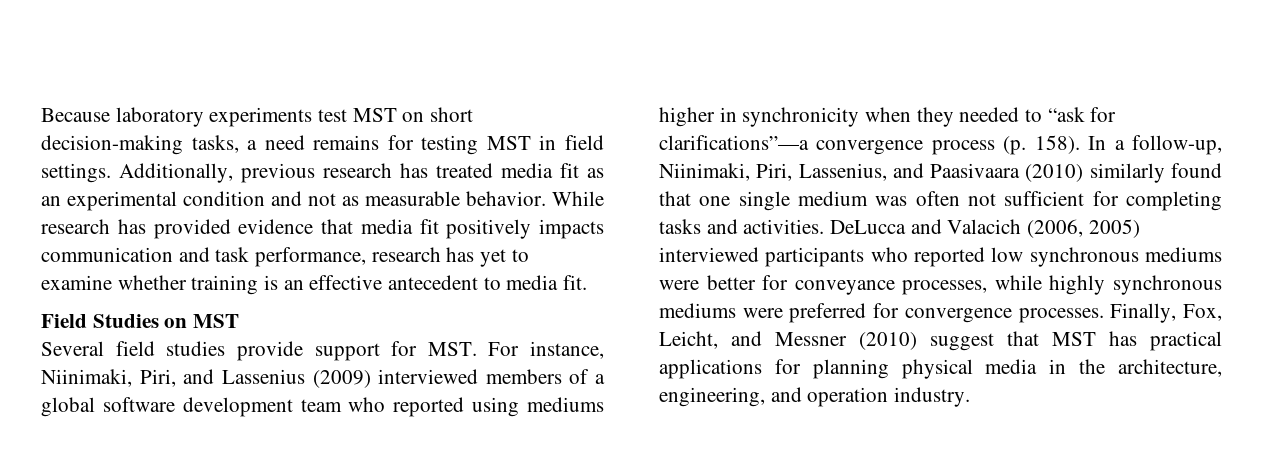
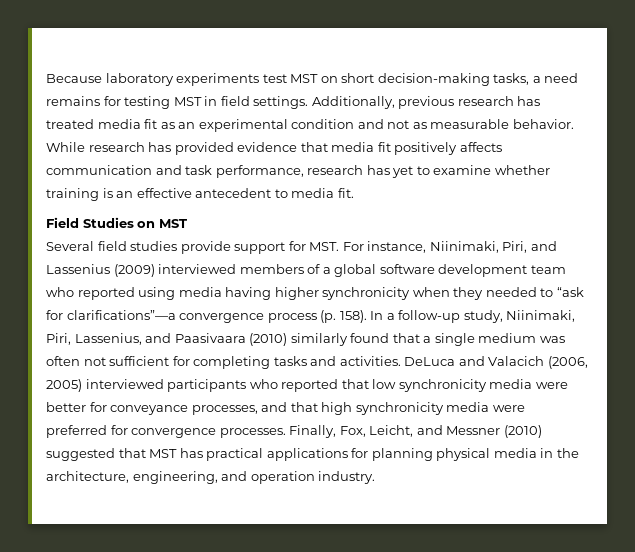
[539,219,604,239] impacts -> [459,142,502,152] affects
[526,397,604,412] [659,107,737,127] mediums higher in -> [178,287,319,300] media having higher
[1132,135,1222,155] follow-up, -> [398,310,503,323] follow-up study,
[699,196,731,206] one -> [423,336,432,343] a
[830,220,907,234] DeLucca -> [404,357,456,366] DeLuca
[991,247,1222,267] low synchronous mediums -> [341,379,533,392] that low synchronicity media
[994,275,1222,295] [659,303,736,318] while highly synchronous mediums -> [261,402,490,415] and that high synchronicity media
[930,333,994,351] suggest -> [46,448,115,461] suggested

